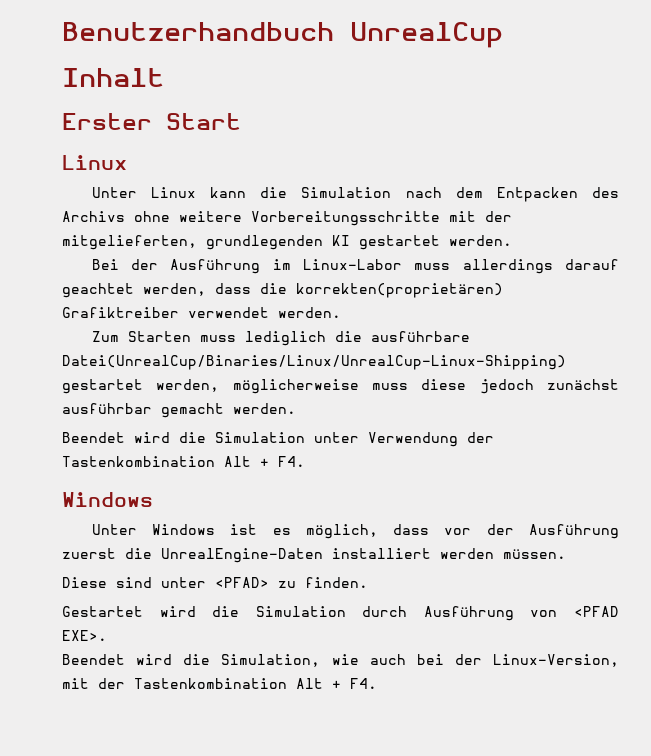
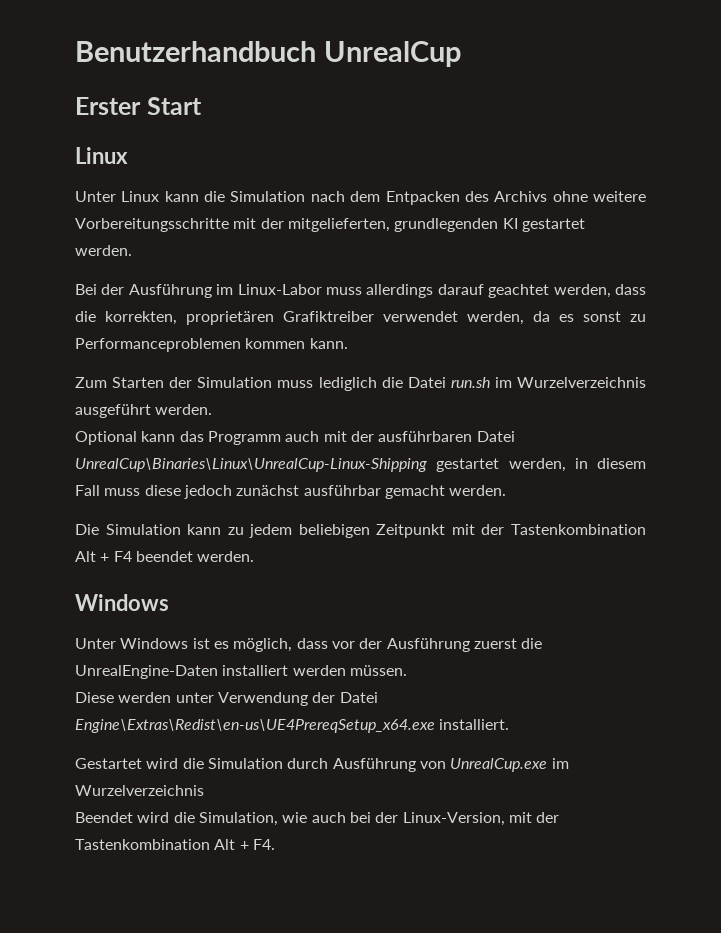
[62,68,164,87] // Inhalt -> (461, 54) none
[296,283,503,298] [62,307,341,318] korrekten(proprietären) Grafiktreiber verwendet werden. -> [105,311,646,325] [75,338,348,352] korrekten, proprietären Grafiktreiber verwendet werden, da es sonst zu Performanceproblemen kommen kann.
(191, 336) none -> [169,377,273,388] der Simulation
[370,331,470,342] [62,355,566,370] [62,379,359,394] ausführbare Datei(UnrealCup/Binaries/Linux/UnrealCup-Linux-Shipping) gestartet werden, möglicherweise -> [407,377,647,388] [75,404,213,418] [75,431,515,445] [75,458,646,472] [75,485,100,496] Datei run.sh im Wurzelverzeichnis ausgeführt werden. // Optional kann das Programm auch mit der ausführbaren Datei UnrealCup\Binaries\Linux\UnrealCup-Linux-Shipping gestartet werden, in diesem Fall
[62,432,494,447] [62,456,305,467] Beendet wird die Simulation unter Verwendung der Tastenkombination Alt + F4. -> [75,524,646,538] [75,551,255,562] Die Simulation kann zu jedem beliebigen Zeitpunkt mit der Tastenkombination Alt + F4 beendet werden.
[116,577,368,588] sind unter <PFAD> zu finden. -> [118,692,378,706] [75,719,510,733] werden unter Verwendung der Datei Engine\Extras\Redist\en-us\UE4PrereqSetup_x64.exe installiert.
[573,606,619,617] [62,630,107,641] <PFAD EXE>. -> [450,758,569,772] [75,785,204,796] UnrealCup.exe im Wurzelverzeichnis

